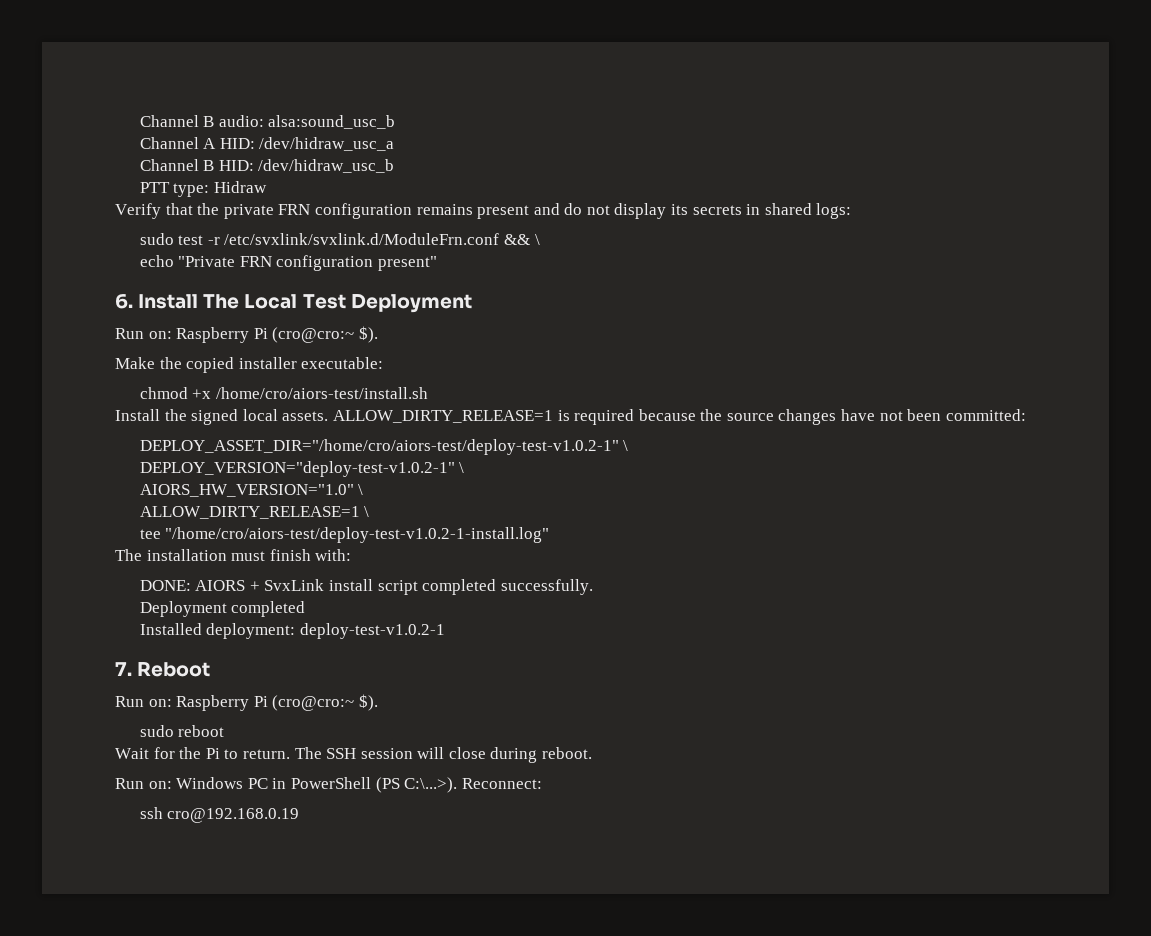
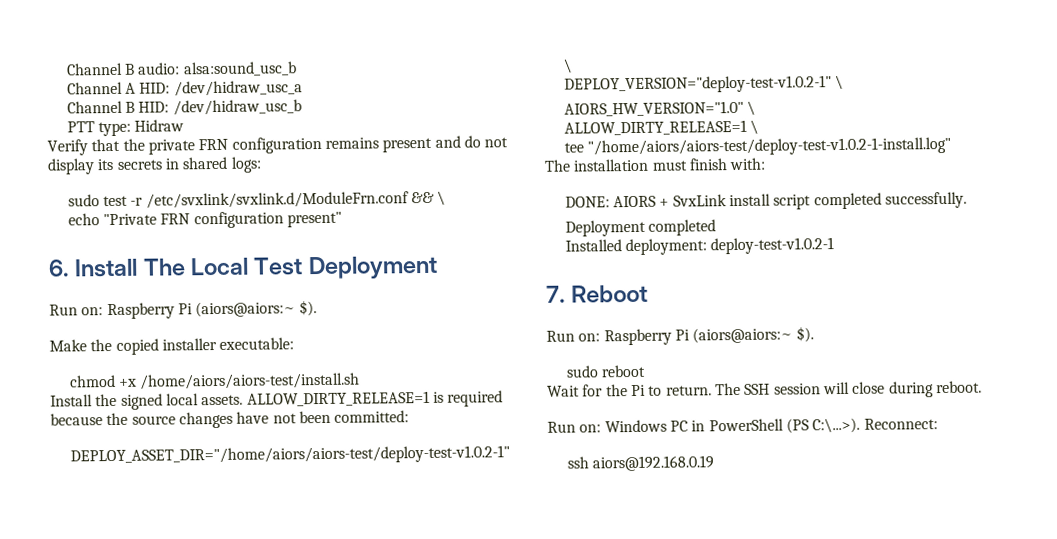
[272,327,355,343] (cro@cro:~ -> [195,301,296,318] (aiors@aiors:~
[215,387,428,399] /home/cro/aiors-test/install.sh -> [139,372,361,390] /home/aiors/aiors-test/install.sh
[139,439,619,455] DEPLOY_ASSET_DIR="/home/cro/aiors-test/deploy-test-v1.0.2-1" -> [69,445,510,466] DEPLOY_ASSET_DIR="/home/aiors/aiors-test/deploy-test-v1.0.2-1"
[165,527,550,543] "/home/cro/aiors-test/deploy-test-v1.0.2-1-install.log" -> [586,136,951,157] "/home/aiors/aiors-test/deploy-test-v1.0.2-1-install.log"
[272,695,355,711] (cro@cro:~ -> [692,327,793,344] (aiors@aiors:~
[167,808,300,823] cro@192.168.0.19 -> [591,455,714,472] aiors@192.168.0.19

